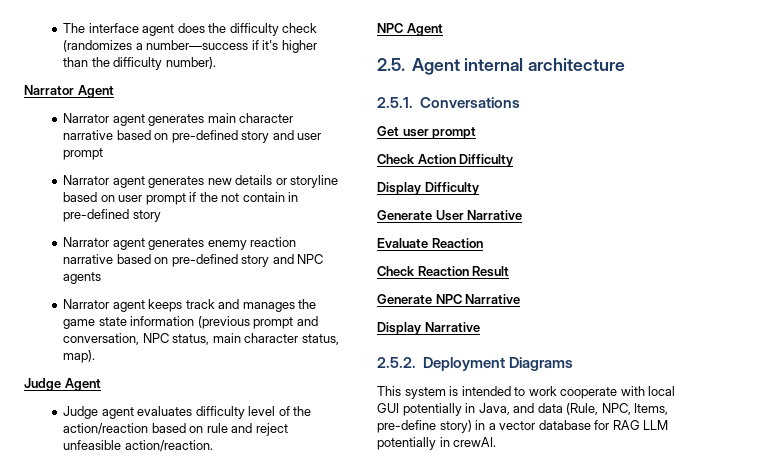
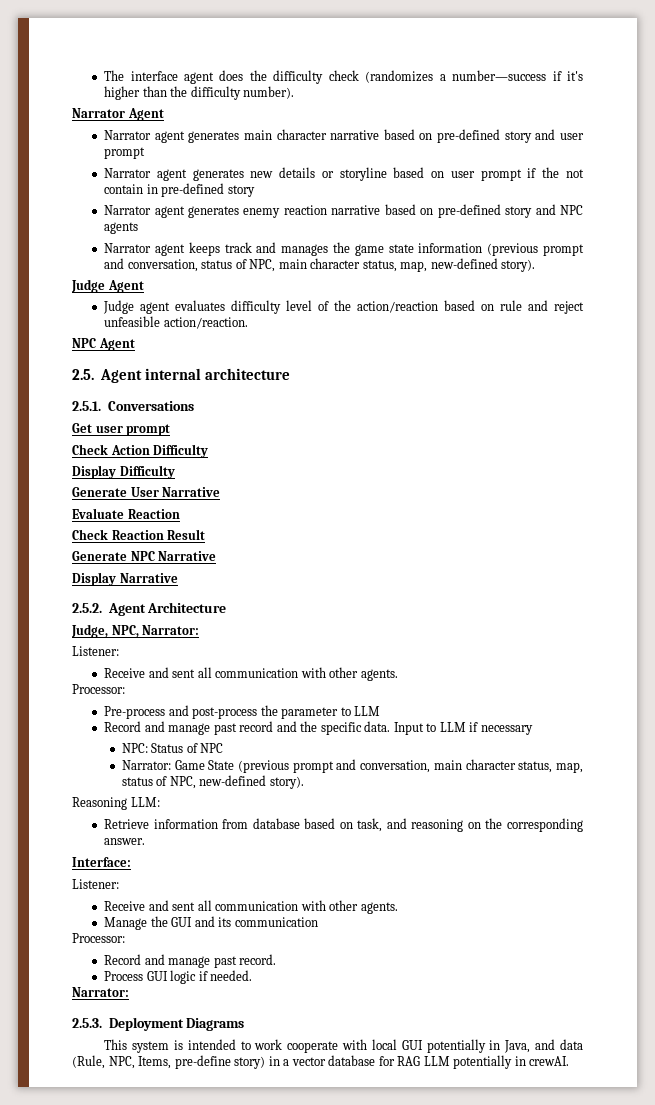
[142,333,339,345] [63,350,96,363] NPC status, main character status, map). -> [201,258,536,272] status of NPC, main character status, map, new-defined story).
(416, 362) none -> [107,602,227,616] [71,624,200,638] [72,646,119,656] [104,667,398,681] [72,684,125,694] [104,705,381,719] [104,721,533,735] [121,743,224,753] [121,759,583,773] [121,775,304,789] [72,797,160,810] [104,818,583,832] [104,838,146,845] [72,857,131,867] [72,879,119,889] [104,900,398,914] [104,916,318,930] [72,933,125,943] [104,954,277,968] [104,970,253,984] [72,987,129,997] [72,1018,102,1028] Agent Architecture // Judge, NPC, Narrator: // Listener: // Receive and sent all communication with other agents. // Processor: // Pre-process and post-process the parameter to LLM // Record and manage past record and the specific data. Input to LLM if necessary // NPC: Status of NPC // Narrator: Game State (previous prompt and conversation, main character status, map, status of NPC, new-defined story). // Reasoning LLM: // Retrieve information from database based on task, and reasoning on the corresponding answer. // Interface: // Listener: // Receive and sent all communication with other agents. // Manage the GUI and its communication // Processor: // Record and manage past record. // Process GUI logic if needed. // Narrator: // 2.5.3.

